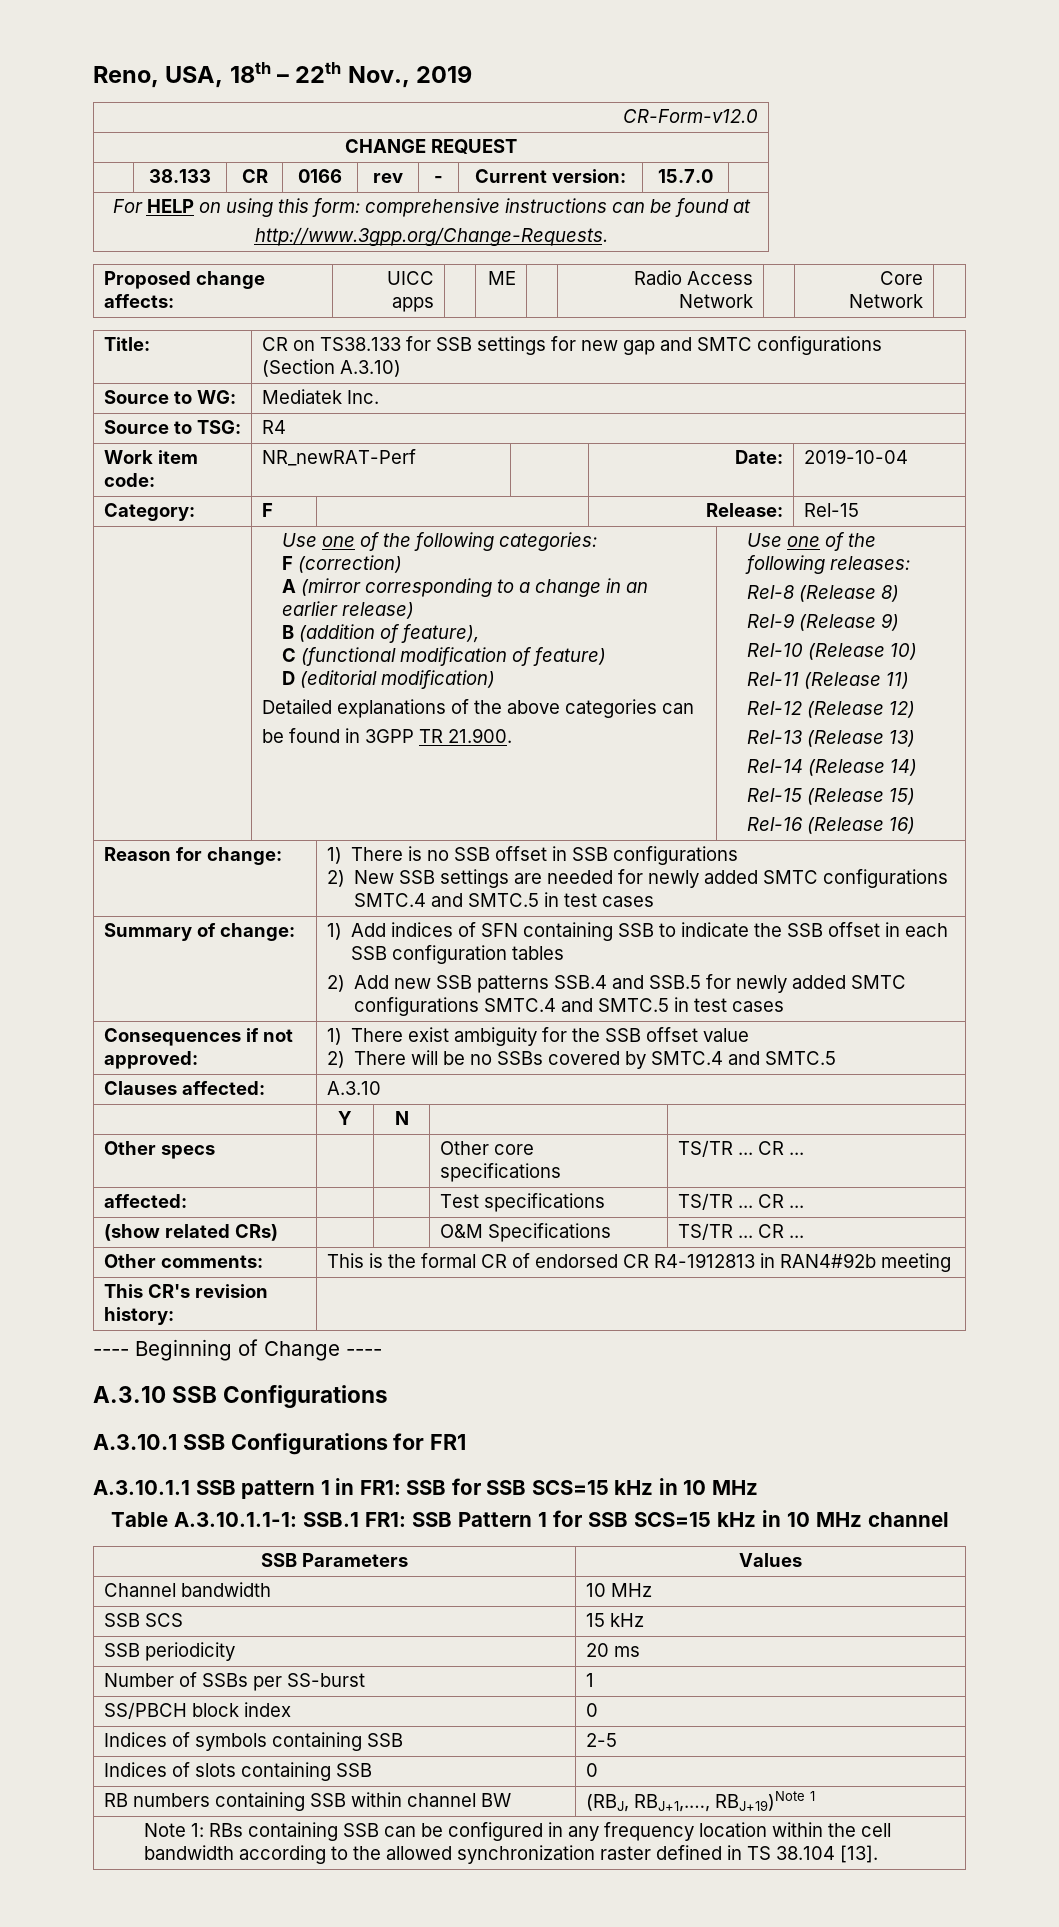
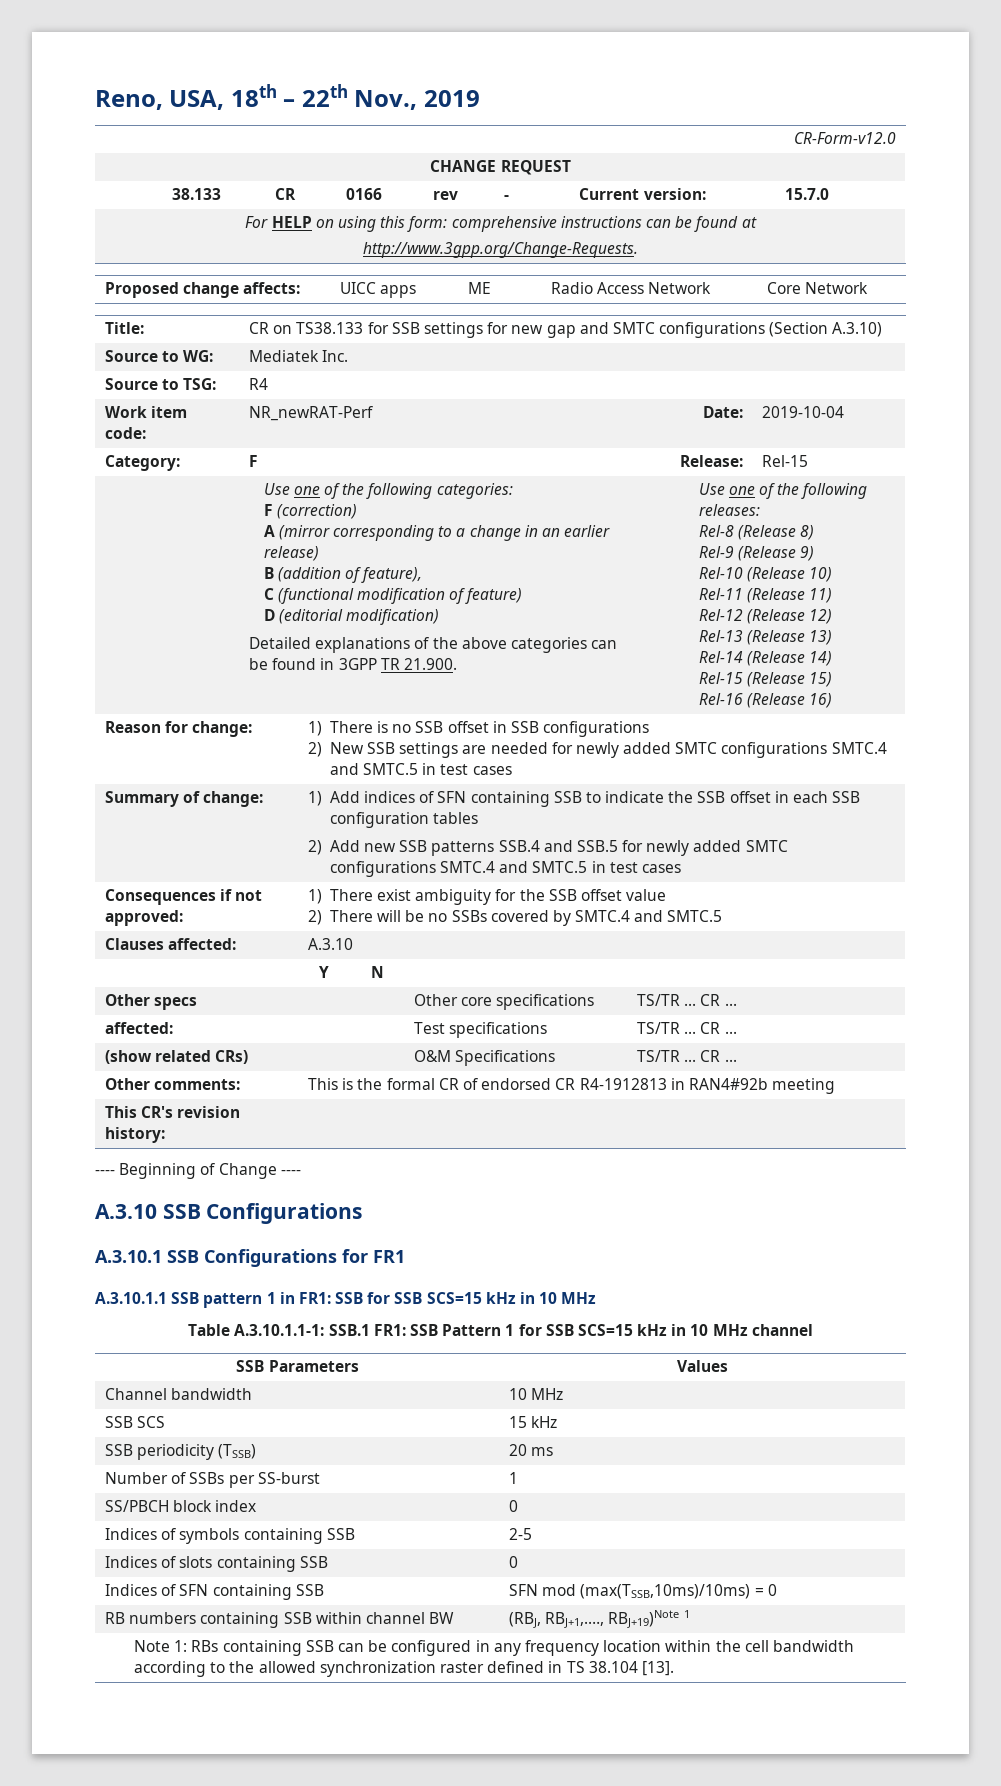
(235, 1651) none -> [218,1444,257,1459] (TSSB)
(598, 1770) none -> [105,1584,324,1600] [509,1584,777,1599] // Indices of SFN containing SSB | SFN mod (max(TSSB,10ms)/10ms) = 0

